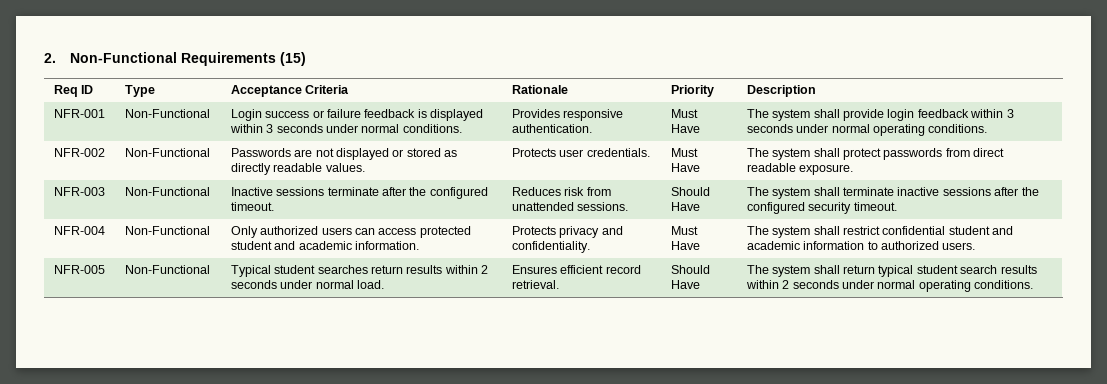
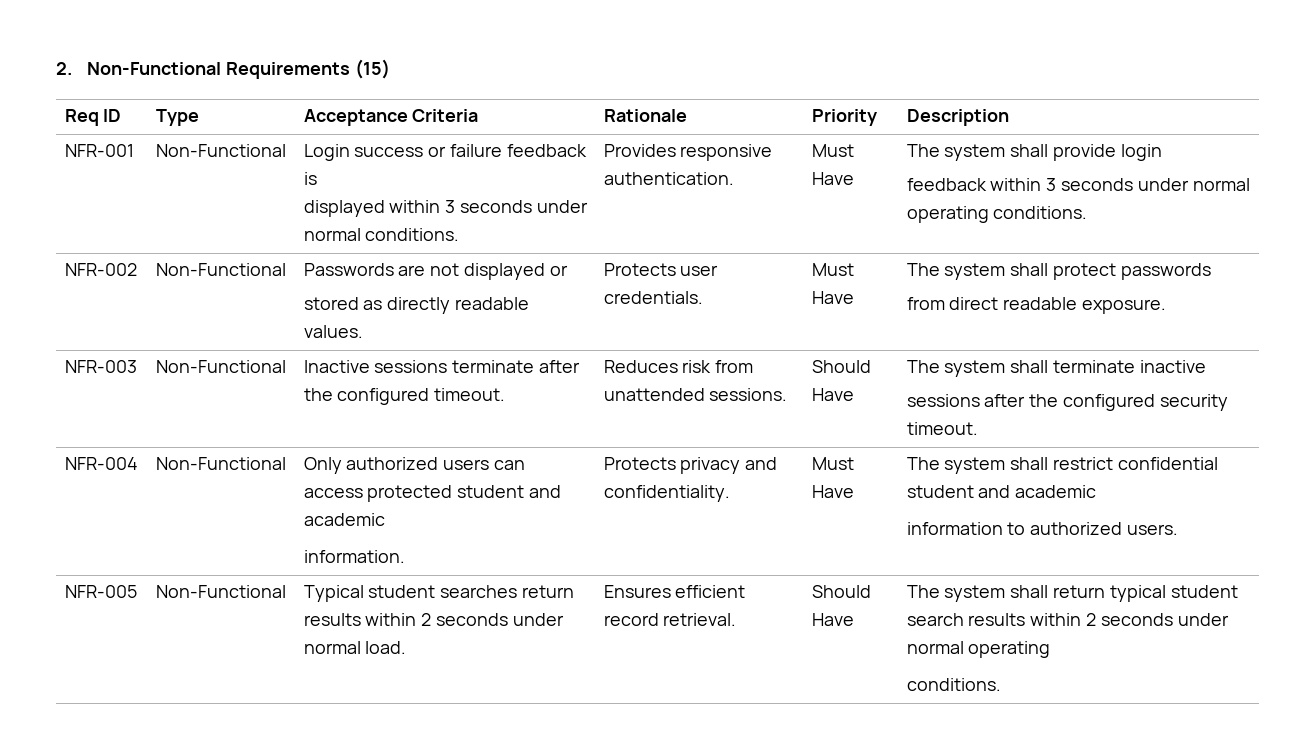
(427, 113) none -> (317, 178) //
(915, 115) none -> (1162, 152) //
(404, 153) none -> (568, 270) //
(943, 154) none -> (1211, 271) //
(940, 191) none -> (1206, 366) //
(352, 245) none -> (385, 519) //
(800, 245) none -> (1097, 491) //
(971, 286) none -> (1051, 649) //

